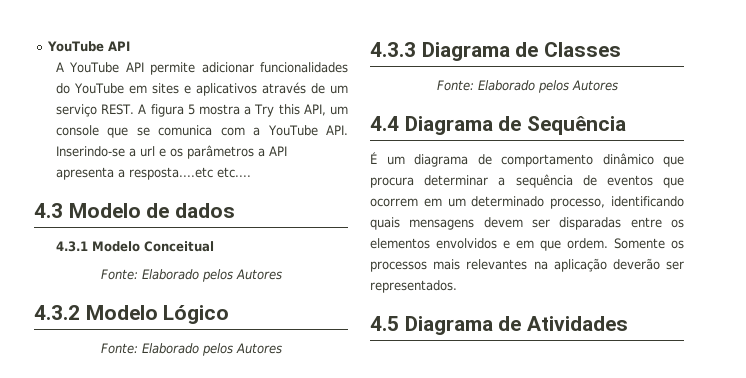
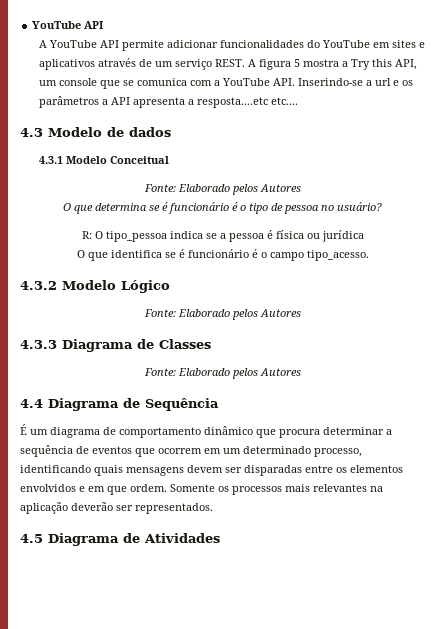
(282, 274) none -> [63,202,382,214] [81,230,364,242] [76,249,369,261] // O que determina se é funcionário é o tipo de pessoa no usuário? // R: O tipo_pessoa indica se a pessoa é física ou jurídica // O que identifica se é funcionário é o campo tipo_acesso.

